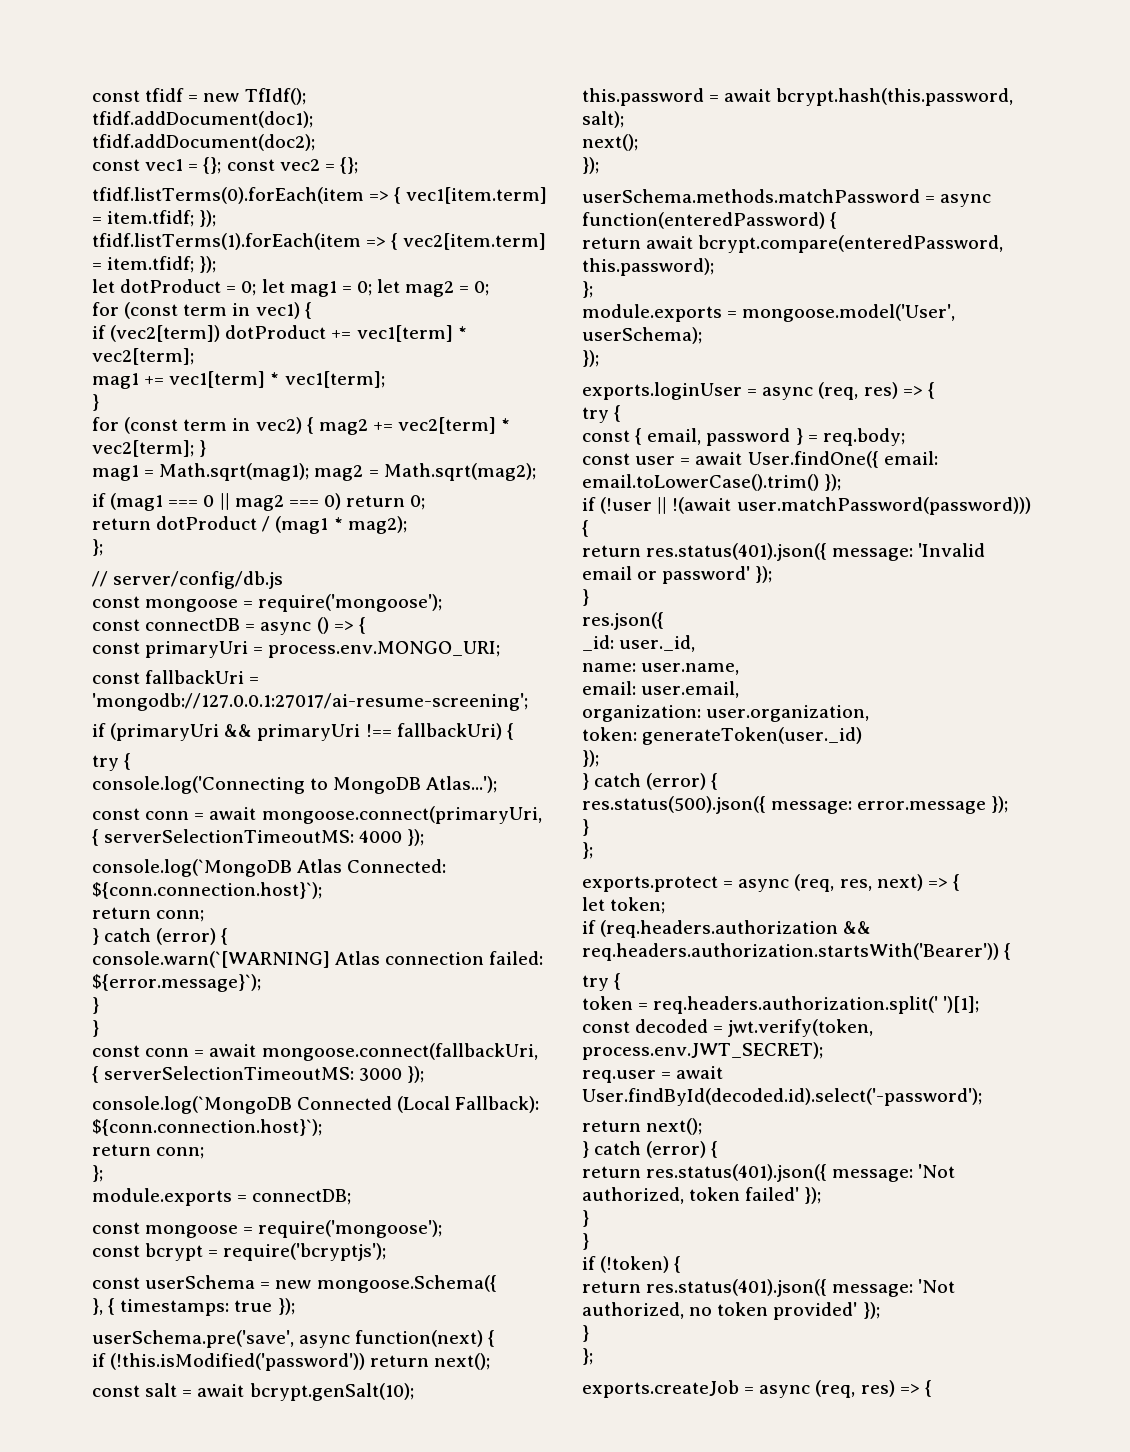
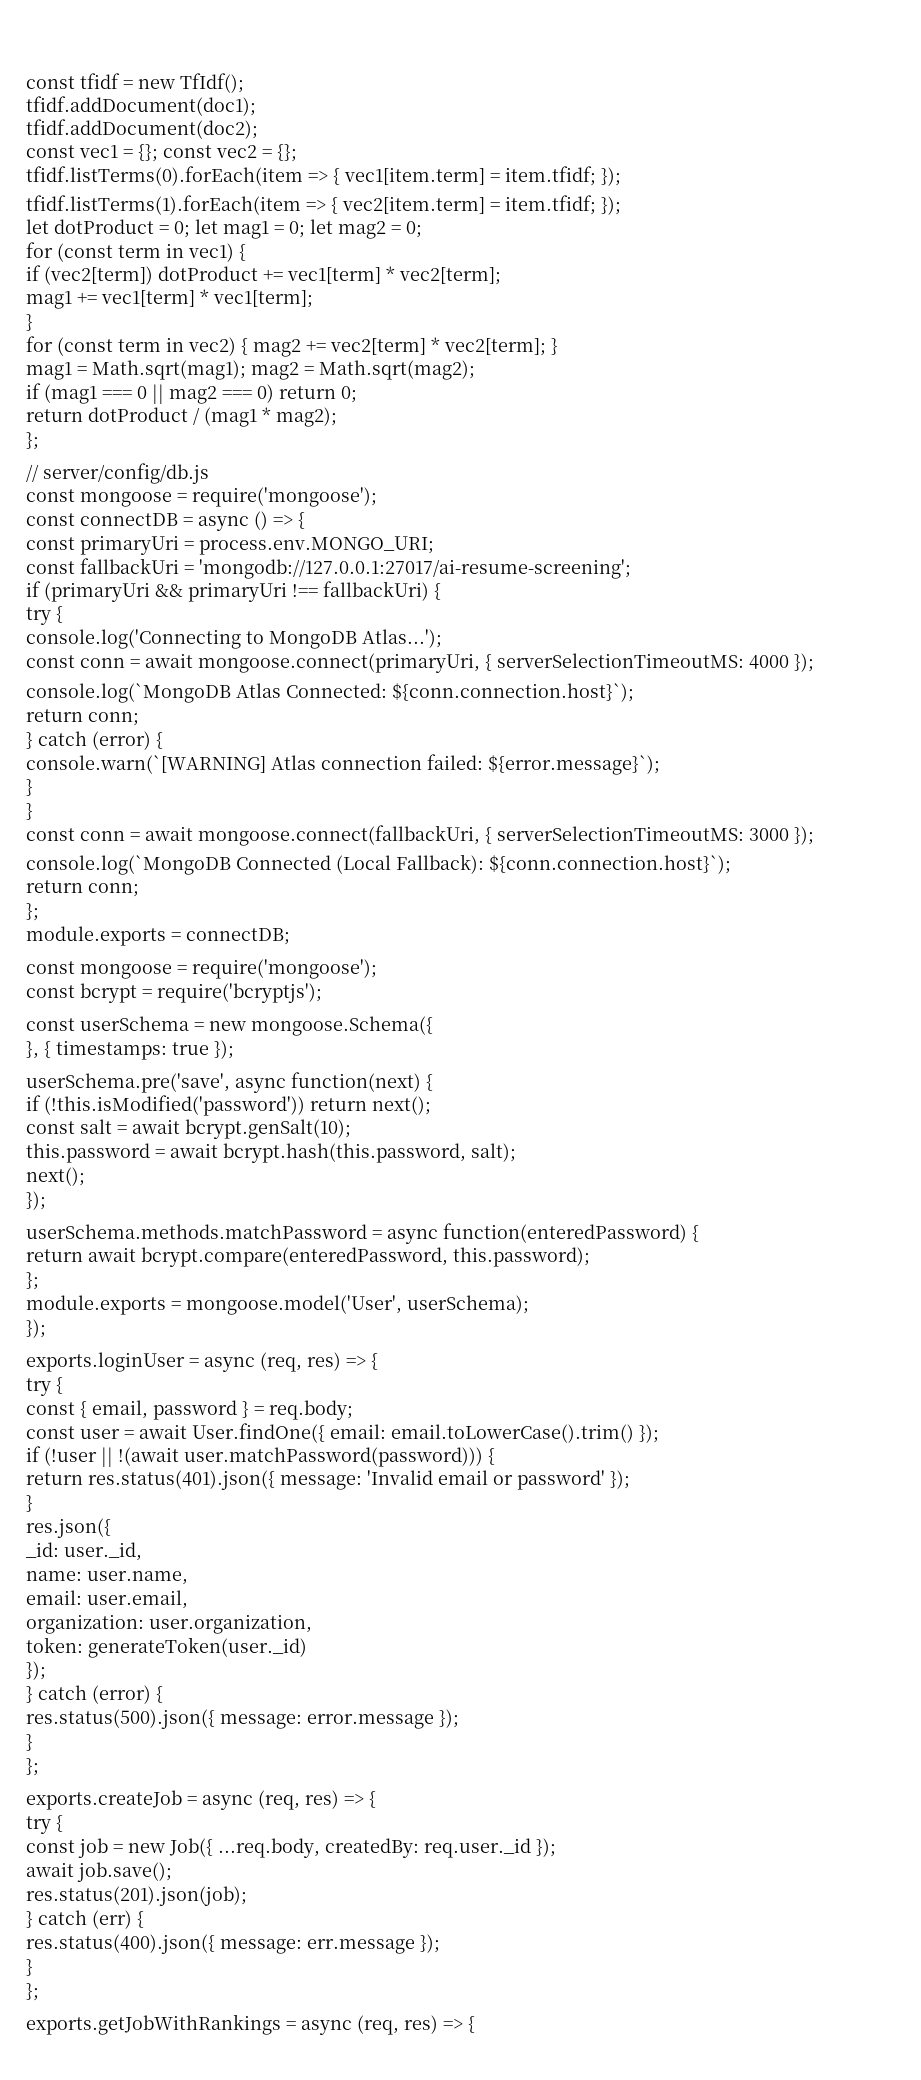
[582,874,960,892] [582,897,666,914] [582,920,872,938] [582,943,1012,961] [582,973,622,991] [582,996,980,1014] [582,1019,874,1037] [582,1042,823,1060] [582,1066,724,1083] [582,1088,982,1106] [582,1118,703,1135] [582,1141,719,1158] [582,1164,956,1182] [582,1187,822,1204] [582,1210,589,1227] [582,1233,589,1250] [582,1256,682,1273] [582,1279,956,1297] [582,1302,880,1320] [582,1325,589,1342] [582,1348,593,1365] // exports.protect = async (req, res, next) => { // let token; // if (req.headers.authorization && req.headers.authorization.startsWith('Bearer')) { // try { // token = req.headers.authorization.split(' ')[1]; // const decoded = jwt.verify(token, process.env.JWT_SECRET); // req.user = await User.findById(decoded.id).select('-password'); // return next(); // } catch (error) { // return res.status(401).json({ message: 'Not authorized, token failed' }); // } // } // if (!token) { // return res.status(401).json({ message: 'Not authorized, no token provided' }); // } // }; -> (39, 1767) none
(932, 1388) none -> [26,1815,63,1834] [26,1838,556,1858] [26,1862,172,1882] [26,1886,247,1906] [26,1910,144,1929] [26,1934,440,1954] [26,1959,33,1976] [26,1983,39,2001] [26,2014,475,2035] // try { // const job = new Job({ ...req.body, createdBy: req.user._id }); // await job.save(); // res.status(201).json(job); // } catch (err) { // res.status(400).json({ message: err.message }); // } // }; // exports.getJobWithRankings = async (req, res) => {

